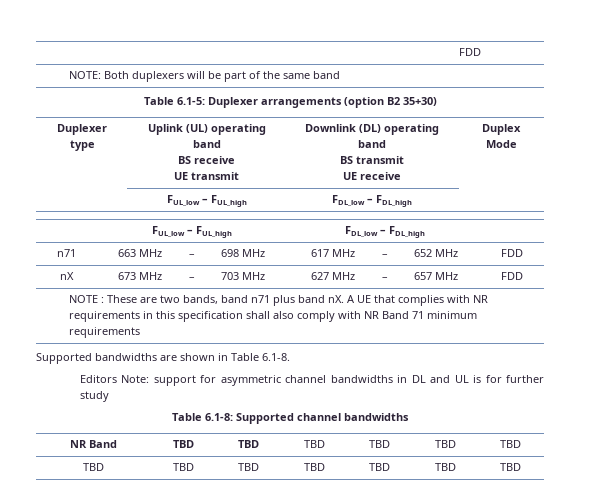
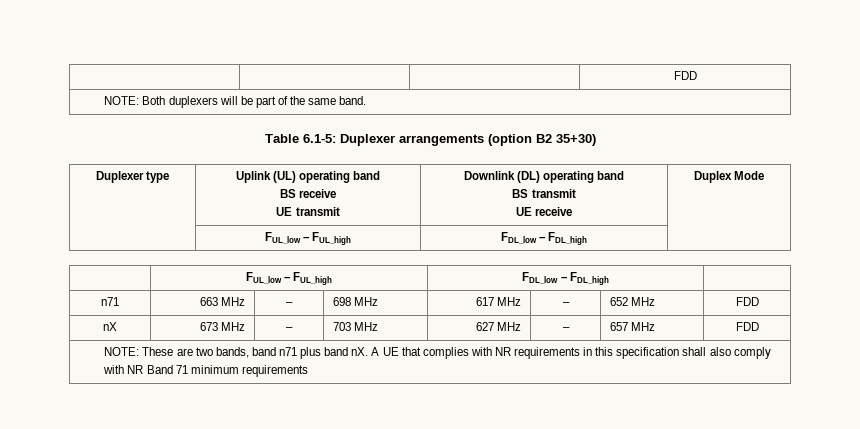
[313,71,341,79] band -> [339,96,367,105] band.
[69,295,105,303] NOTE : -> [104,347,140,356] NOTE:
[36,353,290,364] [79,375,544,386] [79,391,109,402] [172,413,409,424] [70,440,117,448] [172,440,194,448] [238,440,259,448] [303,440,325,448] [369,440,390,448] [434,440,456,448] [500,440,521,448] [83,463,104,471] [172,463,194,471] [238,463,259,471] [303,463,325,471] [369,463,390,471] [434,463,456,471] [500,463,521,471] // Supported bandwidths are shown in Table 6.1-8. // Editors Note: support for asymmetric channel bandwidths in DL and UL is for further study // Table 6.1-8: Supported channel bandwidths // NR Band | TBD | TBD | TBD | TBD | TBD | TBD // TBD | TBD | TBD | TBD | TBD | TBD | TBD -> (308, 371) none

